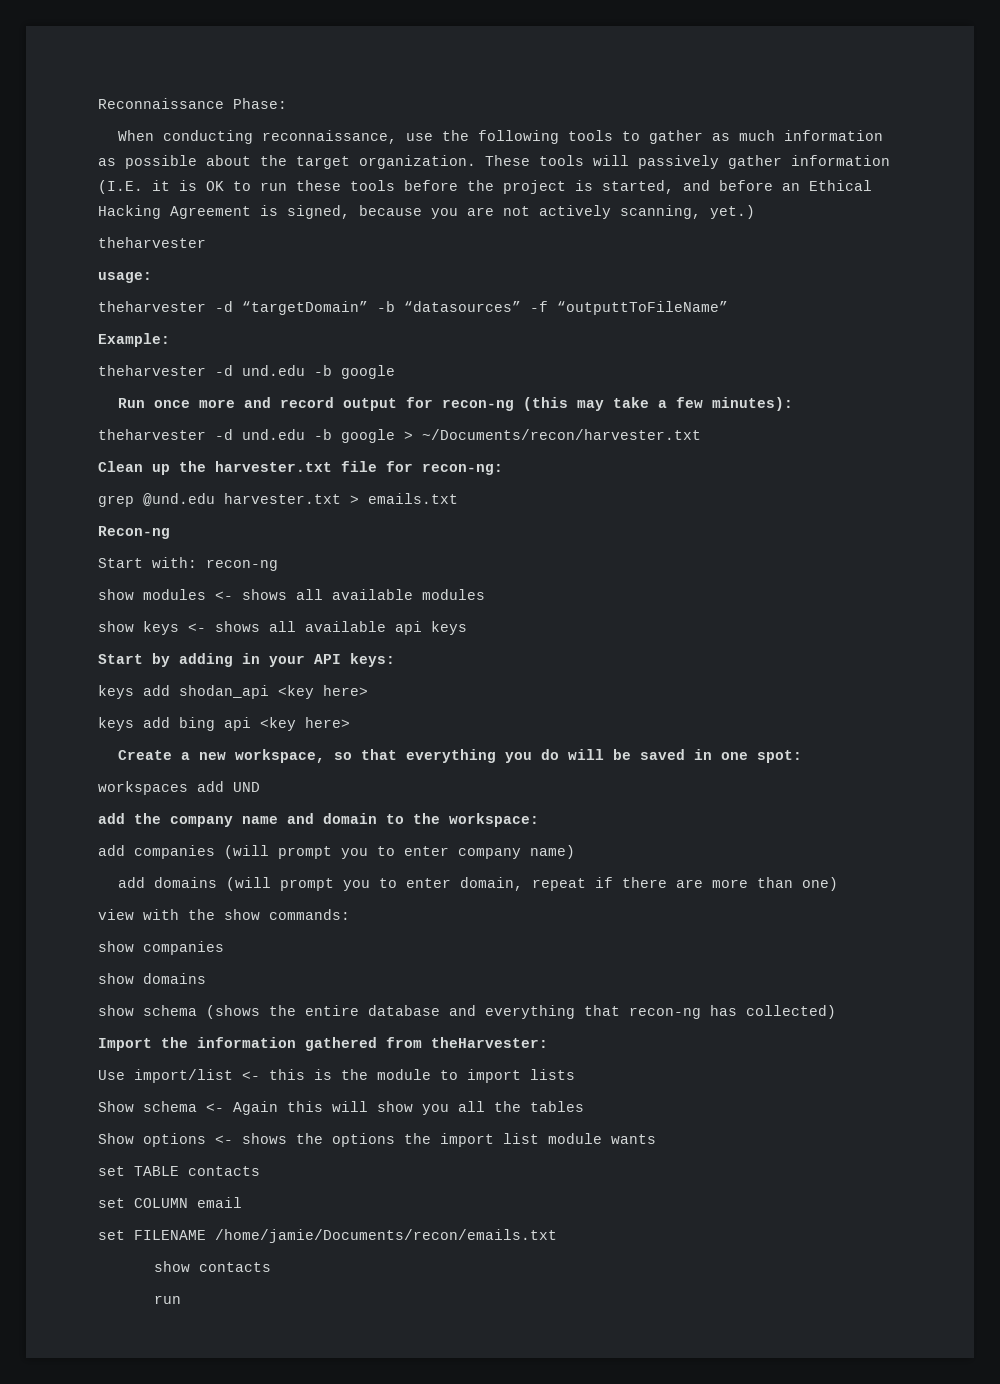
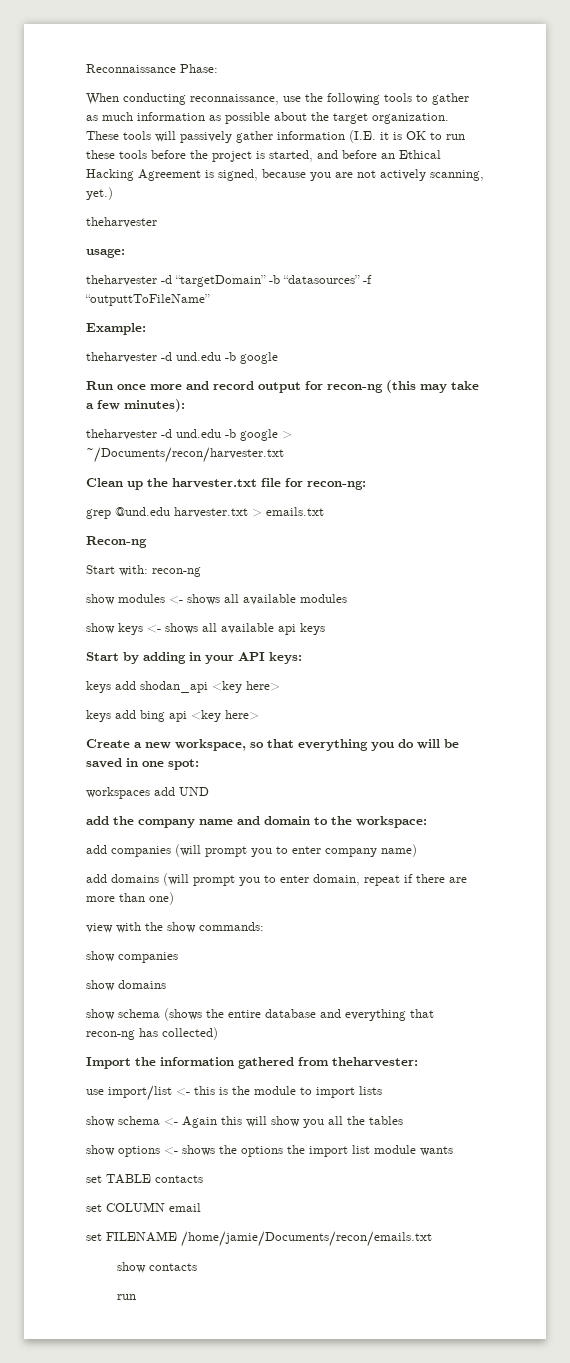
[431,1037,548,1048] [98,1070,125,1080] theHarvester: // Use -> [332,1057,418,1067] [86,1089,104,1095] theharvester: // use
[98,1101,134,1112] Show -> [86,1116,115,1127] show
[98,1133,134,1144] Show -> [86,1145,115,1156] show

